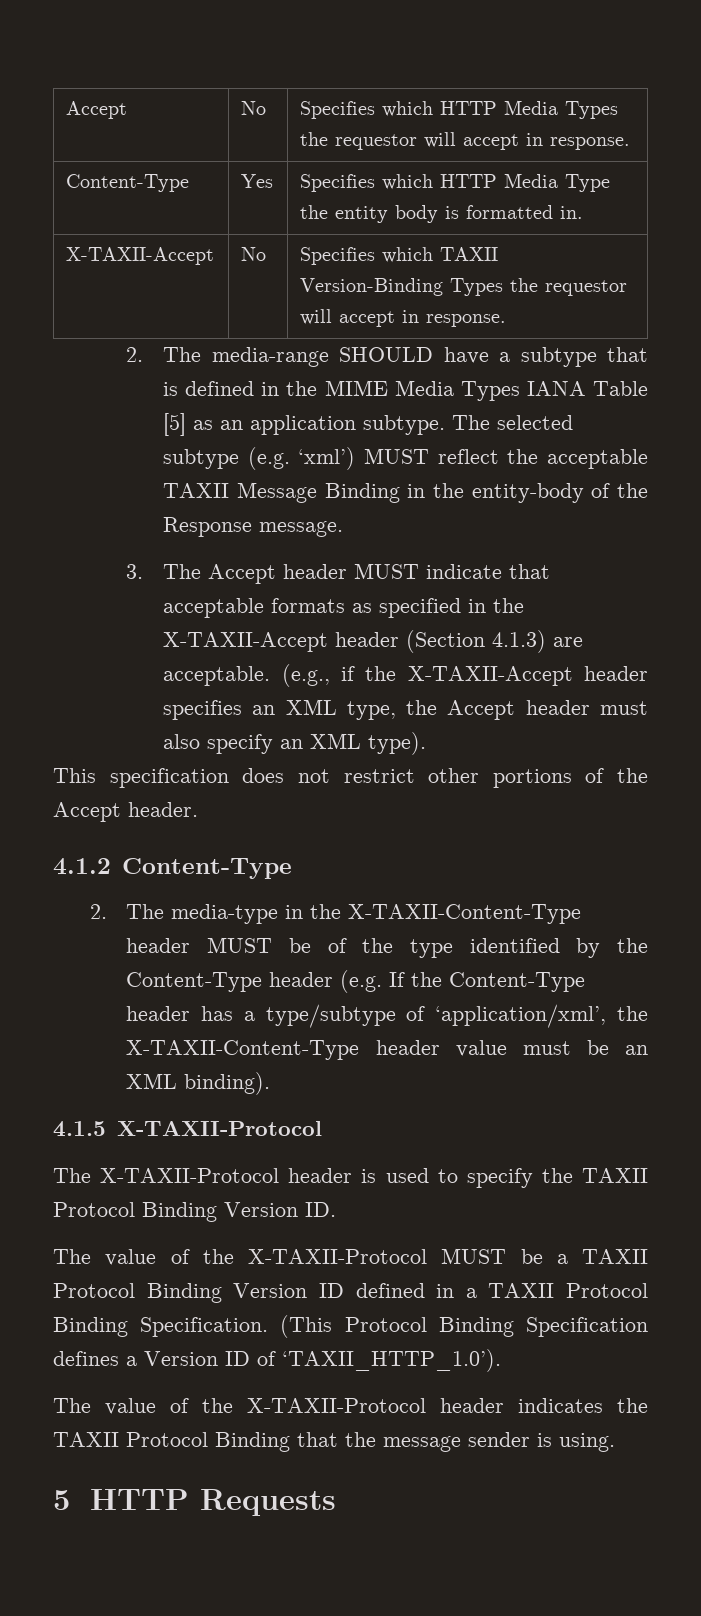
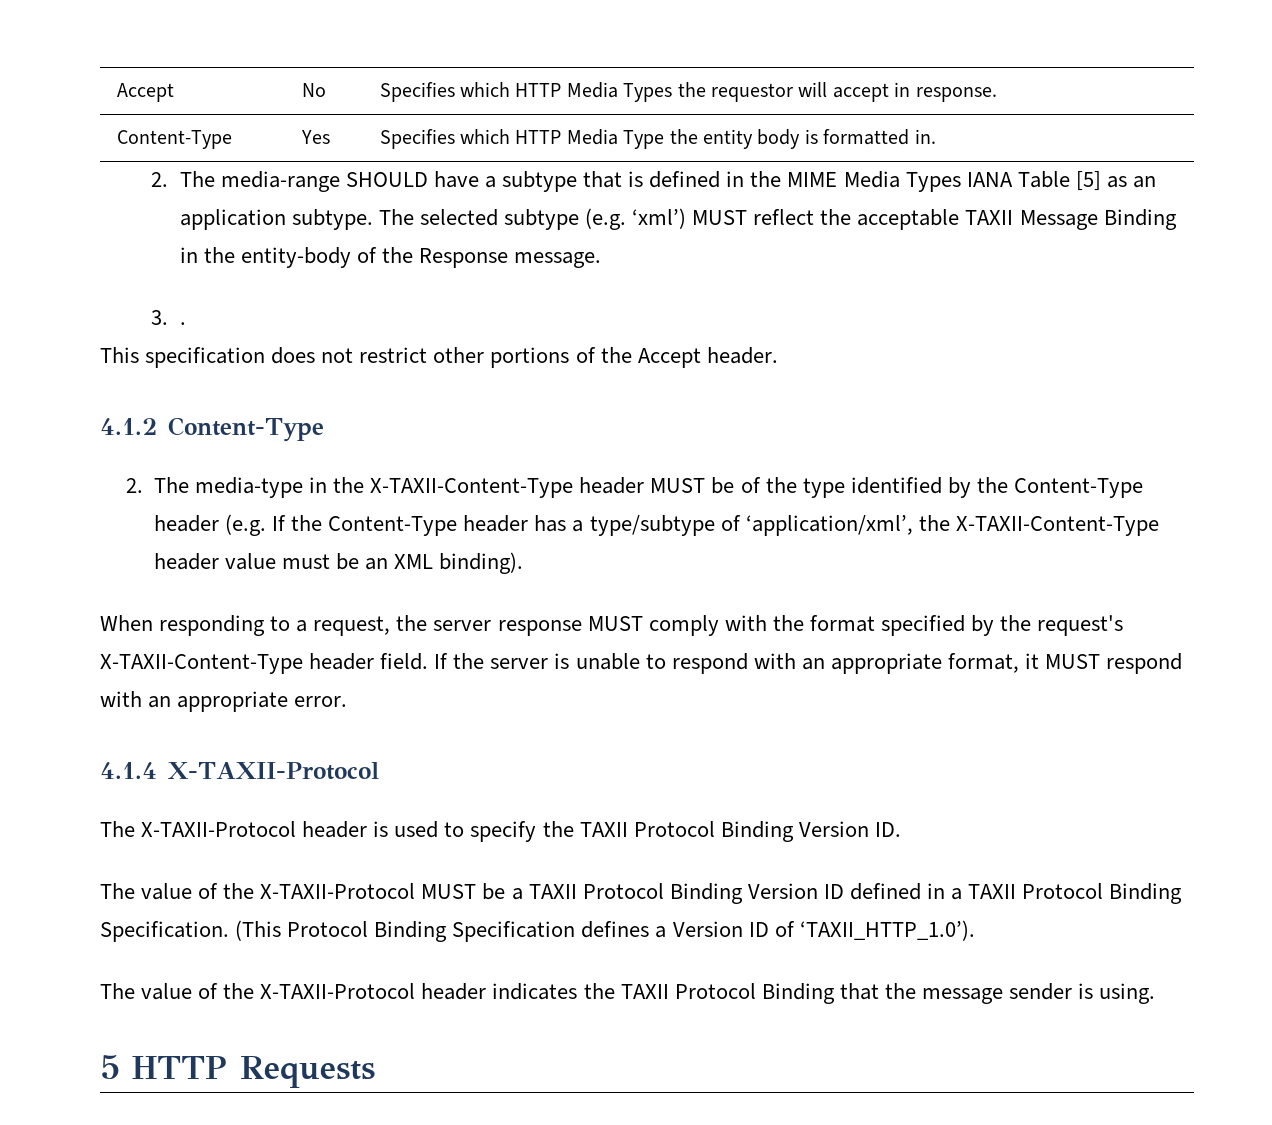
[66,247,215,265] [241,247,267,261] [300,247,499,265] [300,278,628,296] [300,309,507,327] // X-TAXII-Accept | No | Specifies which TAXII Version-Binding Types the requestor will accept in response. -> (936, 136) none
[163,563,551,584] [163,598,525,618] [163,630,584,653] [163,664,648,687] [163,699,648,720] [163,732,427,755] The Accept header MUST indicate that acceptable formats as specified in the X-TAXII-Accept header (Section 4.1.3) are acceptable. (e.g., if the X-TAXII-Accept header specifies an XML type, the Accept header must also specify an XML type). -> [179,322,186,325] .
[53,1121,106,1137] 4.1.5 -> [100,615,1124,636] [100,653,1183,674] [100,691,348,712] [100,762,157,779] When responding to a request, the server response MUST comply with the format specified by the request's X-TAXII-Content-Type header field. If the server is unable to respond with an appropriate format, it MUST respond with an appropriate error. // 4.1.4

